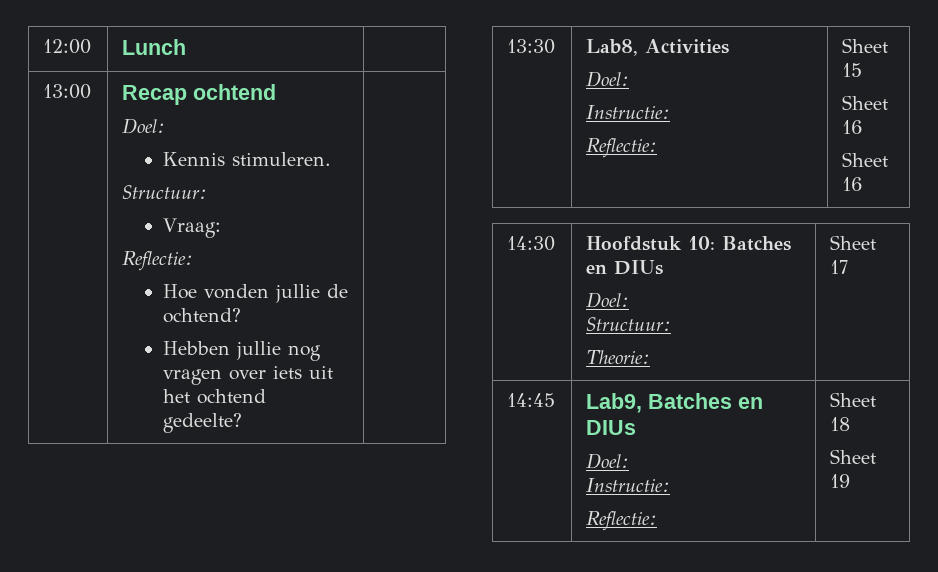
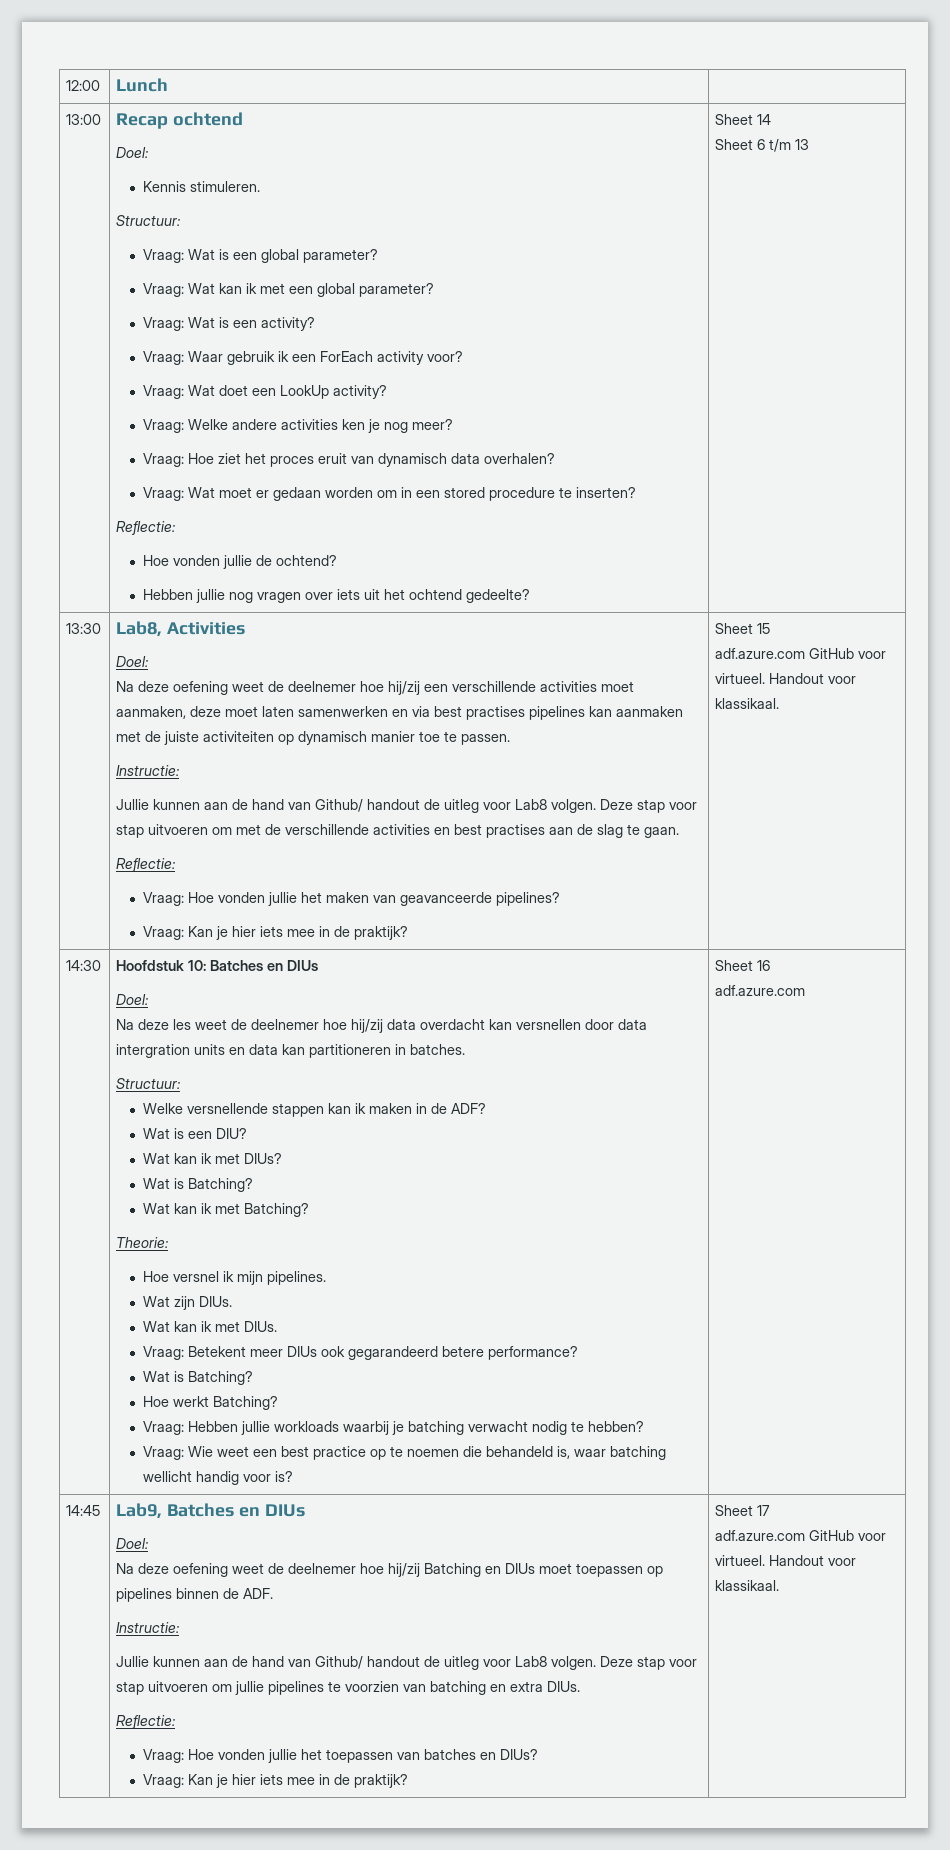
(221, 228) none -> [187,249,378,263] [142,283,434,297] [142,317,315,331] [142,351,463,365] [142,385,387,399] [142,419,453,433] [142,453,555,467] [142,487,636,501] Wat is een global parameter? // Vraag: Wat kan ik met een global parameter? // Vraag: Wat is een activity? // Vraag: Waar gebruik ik een ForEach activity voor? // Vraag: Wat doet een LookUp activity? // Vraag: Welke andere activities ken je nog meer? // Vraag: Hoe ziet het proces eruit van dynamisch data overhalen? // Vraag: Wat moet er gedaan worden om in een stored procedure te inserten?
[507,39,556,54] [586,39,730,56] [586,71,630,87] [586,105,671,119] [586,138,658,158] [842,38,889,53] [842,63,863,77] [842,95,889,110] [842,120,863,134] [842,152,889,167] [842,177,863,191] // 13:30 | Lab8, Activities // Doel: // Instructie: // Reflectie: | Sheet 15 // Sheet 16 // Sheet 16 -> [715,114,772,125] [715,139,810,152] [66,623,102,634] [116,621,246,637] [116,656,149,667] [116,681,635,695] [116,706,684,720] [116,731,511,745] [116,765,180,776] [116,799,698,813] [116,824,680,838] [116,858,176,872] [142,892,560,906] [142,926,408,940] [715,623,771,634] [715,648,887,659] [715,673,857,684] [715,698,780,709] Sheet 14 // Sheet 6 t/m 13 // 13:30 | Lab8, Activities // Doel: // Na deze oefening weet de deelnemer hoe hij/zij een verschillende activities moet aanmaken, deze moet laten samenwerken en via best practises pipelines kan aanmaken met de juiste activiteiten op dynamisch manier toe te passen. // Instructie: // Jullie kunnen aan de hand van Github/ handout de uitleg voor Lab8 volgen. Deze stap voor stap uitvoeren om met de verschillende activities en best practises aan de slag te gaan. // Reflectie: // Vraag: Hoe vonden jullie het maken van geavanceerde pipelines? // Vraag: Kan je hier iets mee in de praktijk? | Sheet 15 // adf.azure.com GitHub voor virtueel. Handout voor klassikaal.
[586,317,672,331] [586,350,651,364] [830,235,877,250] [830,260,849,274] Structuur: // Theorie: | Sheet 17 -> [116,1019,648,1033] [116,1044,466,1058] [116,1078,181,1089] [142,1103,486,1117] [142,1128,247,1139] [142,1153,282,1164] [142,1178,253,1192] [142,1203,309,1217] [116,1237,169,1248] [142,1271,326,1285] [142,1296,232,1310] [142,1321,277,1332] [142,1346,578,1360] [142,1371,253,1385] [142,1396,278,1410] [142,1421,644,1435] [142,1446,666,1460] [142,1471,293,1485] [715,960,771,971] [715,985,806,996] Na deze les weet de deelnemer hoe hij/zij data overdacht kan versnellen door data intergration units en data kan partitioneren in batches. // Structuur: // Welke versnellende stappen kan ik maken in de ADF? // Wat is een DIU? // Wat kan ik met DIUs? // Wat is Batching? // Wat kan ik met Batching? // Theorie: // Hoe versnel ik mijn pipelines. // Wat zijn DIUs. // Wat kan ik met DIUs. // Vraag: Betekent meer DIUs ook gegarandeerd betere performance? // Wat is Batching? // Hoe werkt Batching? // Vraag: Hebben jullie workloads waarbij je batching verwacht nodig te hebben? // Vraag: Wie weet een best practice op te noemen die behandeld is, waar batching wellicht handig voor is? | Sheet 16 // adf.azure.com
[586,478,671,492] [586,511,658,531] [830,392,877,407] [830,417,851,431] [830,449,877,464] [830,474,851,488] Instructie: // Reflectie: | Sheet 18 // Sheet 19 -> [116,1563,664,1577] [116,1588,274,1602] [116,1622,180,1633] [116,1656,698,1670] [116,1681,581,1695] [116,1715,176,1729] [142,1749,538,1763] [142,1774,408,1788] [715,1505,771,1516] [715,1530,887,1541] [715,1555,857,1566] [715,1580,780,1591] Na deze oefening weet de deelnemer hoe hij/zij Batching en DIUs moet toepassen op pipelines binnen de ADF. // Instructie: // Jullie kunnen aan de hand van Github/ handout de uitleg voor Lab8 volgen. Deze stap voor stap uitvoeren om jullie pipelines te voorzien van batching en extra DIUs. // Reflectie: // Vraag: Hoe vonden jullie het toepassen van batches en DIUs? // Vraag: Kan je hier iets mee in de praktijk? | Sheet 17 // adf.azure.com GitHub voor virtueel. Handout voor klassikaal.

